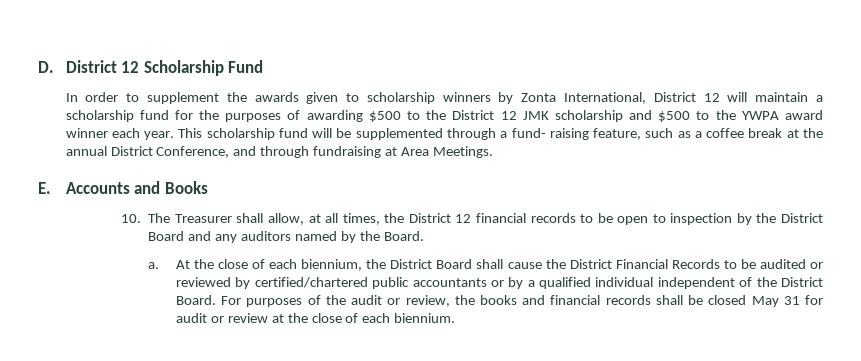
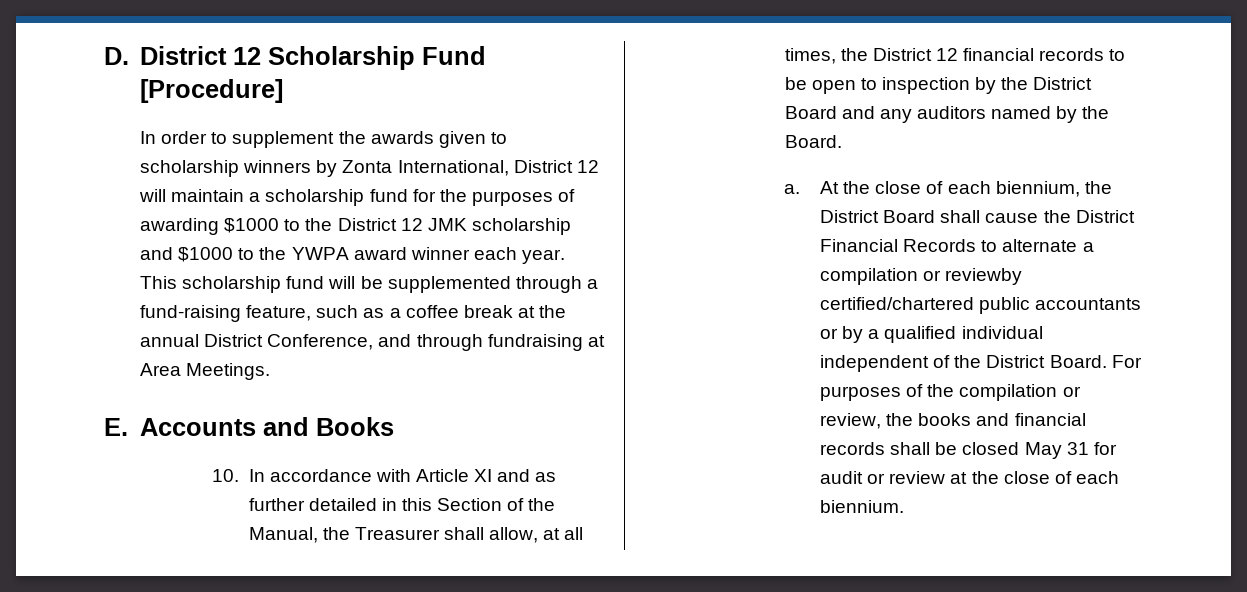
(264, 66) none -> [140,79,284,103] [Procedure]
[368,111,401,122] $500 -> [224,218,280,233] $1000
[658,111,691,122] $500 -> [178,247,234,262] $1000
[511,128,589,140] fund- raising -> [140,305,242,322] fund-raising
[148,213,171,223] The -> [248,469,557,482] [248,498,556,511] [248,527,350,543] In accordance with Article XI and as further detailed in this Section of the Manual, the
[740,259,823,269] [175,277,251,289] be audited or reviewed by -> [1002,239,1094,252] [820,268,1023,285] alternate a compilation or reviewby
[351,295,383,305] audit -> [959,384,1058,401] compilation

